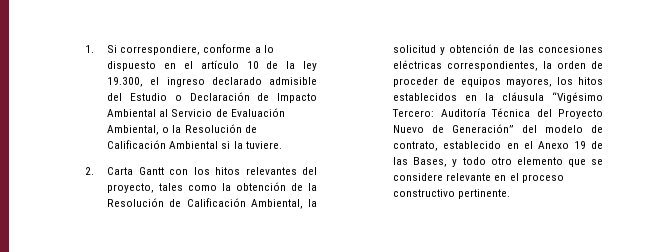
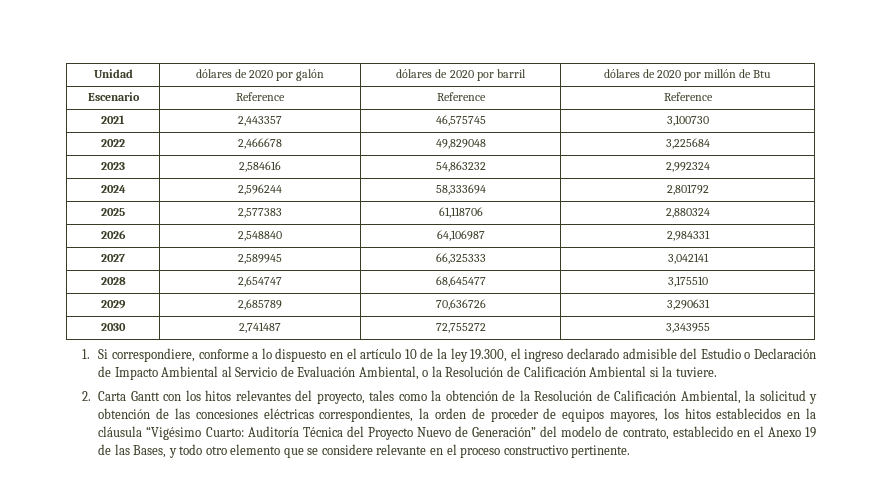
(85, 49) none -> [93,69,133,78] [195,69,325,81] [396,69,526,81] [603,69,772,81] [87,92,140,101] [236,92,285,101] [436,92,486,101] [663,92,713,101] [101,115,125,124] [238,116,282,126] [435,115,486,126] [666,115,709,126] [101,139,125,147] [238,138,282,149] [435,139,486,149] [665,138,710,149] [101,162,125,170] [239,161,281,172] [435,161,486,172] [665,162,710,172] [100,185,126,193] [238,184,282,195] [435,184,486,195] [666,184,709,195] [101,208,125,216] [238,208,282,218] [438,207,483,218] [665,208,710,218] [101,230,126,239] [238,231,282,241] [436,230,485,241] [666,230,710,241] [101,254,125,262] [238,254,282,264] [435,253,486,264] [667,253,709,264] [100,277,126,285] [238,276,282,287] [435,276,486,287] [667,276,708,287] [101,300,126,309] [238,299,282,310] [435,299,486,310] [666,299,710,310] [101,323,126,331] [239,322,281,333] [435,323,486,333] [665,323,710,333] Unidad | dólares de 2020 por galón | dólares de 2020 por barril | dólares de 2020 por millón de Btu // Escenario | Reference | Reference | Reference // 2021 | 2,443357 | 46,575745 | 3,100730 // 2022 | 2,466678 | 49,829048 | 3,225684 // 2023 | 2,584616 | 54,863232 | 2,992324 // 2024 | 2,596244 | 58,333694 | 2,801792 // 2025 | 2,577383 | 61,118706 | 2,880324 // 2026 | 2,548840 | 64,106987 | 2,984331 // 2027 | 2,589945 | 66,325333 | 3,042141 // 2028 | 2,654747 | 68,645477 | 3,175510 // 2029 | 2,685789 | 70,636726 | 3,290631 // 2030 | 2,741487 | 72,755272 | 3,343955 //
[392,109,435,117] Tercero: -> [205,427,244,437] Cuarto:

